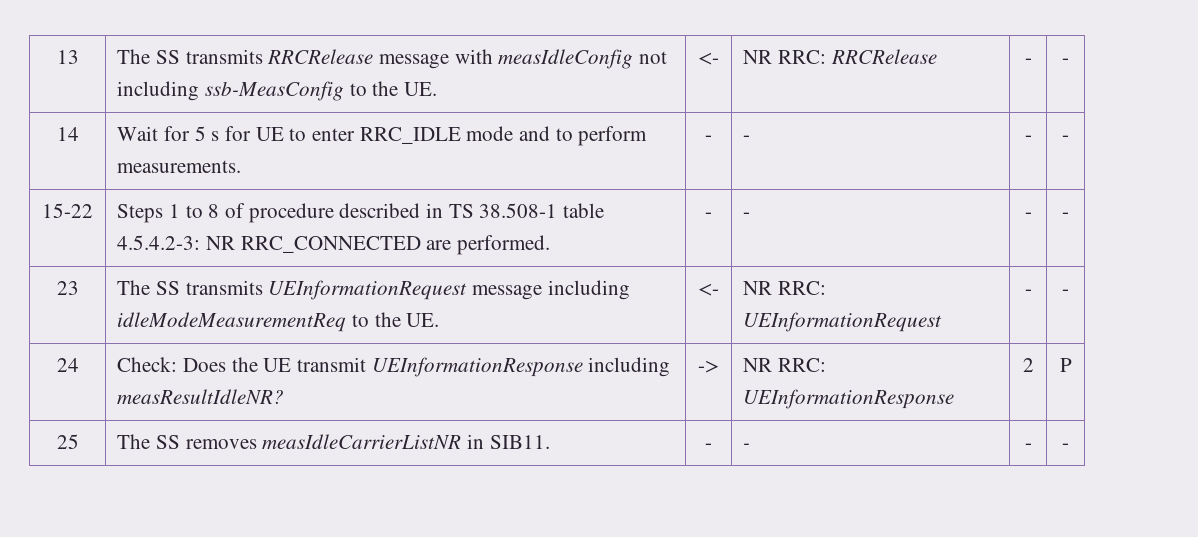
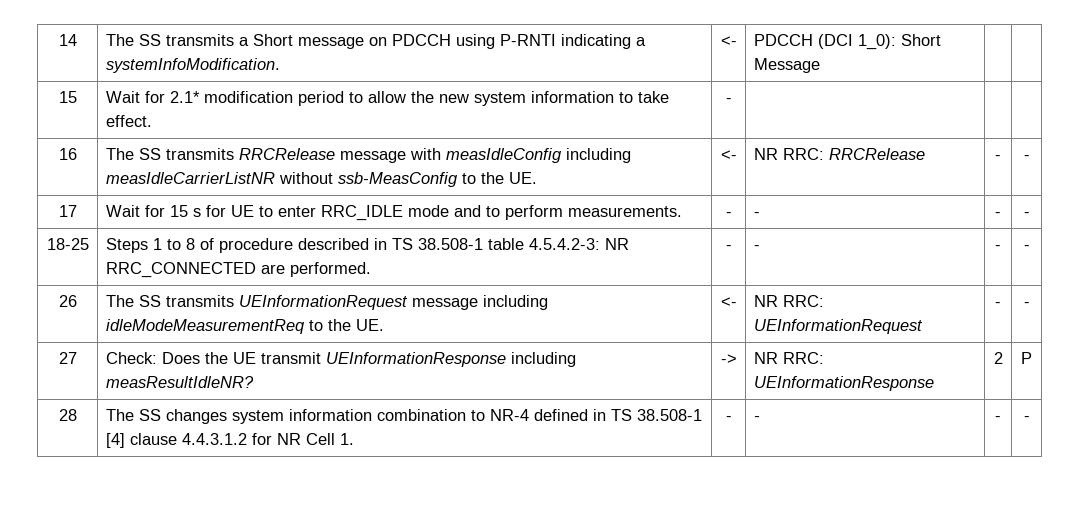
[56,50,79,64] 13 -> [58,34,77,46] [105,34,646,49] [105,58,280,73] [720,36,737,46] [753,34,941,50] [753,58,820,73] [58,91,77,103] [105,91,669,106] [105,115,152,127] [725,98,732,103] [58,148,77,160] 14 | The SS transmits a Short message on PDCCH using P-RNTI indicating a systemInfoModification. | <- | PDCCH (DCI 1_0): Short Message | | // 15 | Wait for 2.1* modification period to allow the new system information to take effect. | - | | | // 16
[639,51,668,64] [117,81,200,101] not including -> [565,148,631,163] [105,172,333,184] including measIdleCarrierListNR without
[56,127,79,141] [117,126,206,141] 14 | Wait for 5 -> [58,205,77,217] [105,205,188,217] 17 | Wait for 15
[42,203,93,218] 15-22 -> [46,238,89,250] 18-25
[56,281,79,295] 23 -> [58,295,77,307] 26
[56,358,79,372] 24 -> [58,352,77,364] 27
[56,434,79,449] [117,434,550,449] 25 | The SS removes measIdleCarrierListNR in SIB11. -> [58,409,77,421] [105,409,702,424] [105,433,354,448] 28 | The SS changes system information combination to NR-4 defined in TS 38.508-1 [4] clause 4.4.3.1.2 for NR Cell 1.

